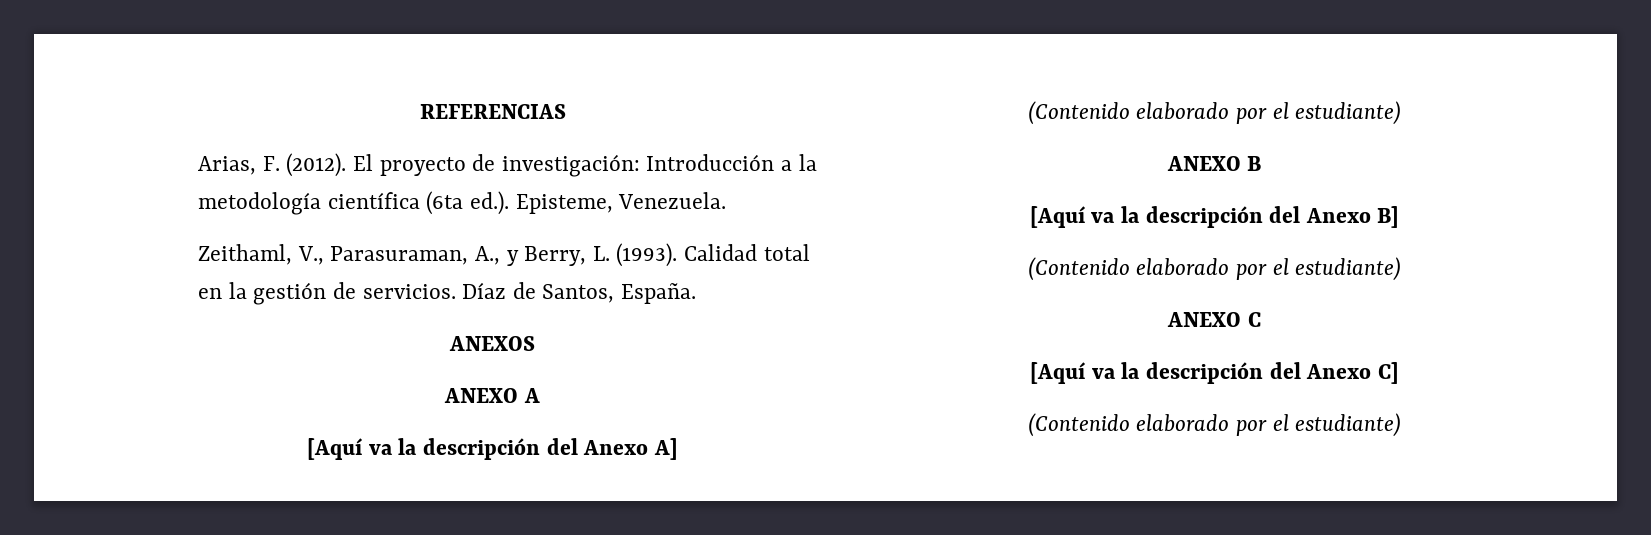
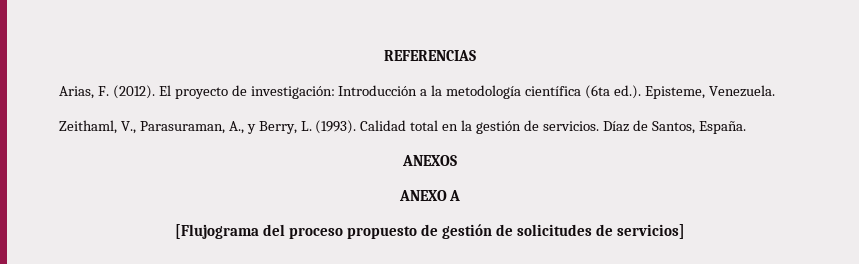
[307,438,678,460] [1027,101,1402,125] [1166,156,1262,171] [1029,206,1400,228] [1027,257,1402,281] [1167,312,1261,327] [1030,362,1399,384] [1027,413,1402,437] [Aquí va la descripción del Anexo A] // (Contenido elaborado por el estudiante) // ANEXO B // [Aquí va la descripción del Anexo B] // (Contenido elaborado por el estudiante) // ANEXO C // [Aquí va la descripción del Anexo C] // (Contenido elaborado por el estudiante) -> [175,224,685,239] [Flujograma del proceso propuesto de gestión de solicitudes de servicios]

